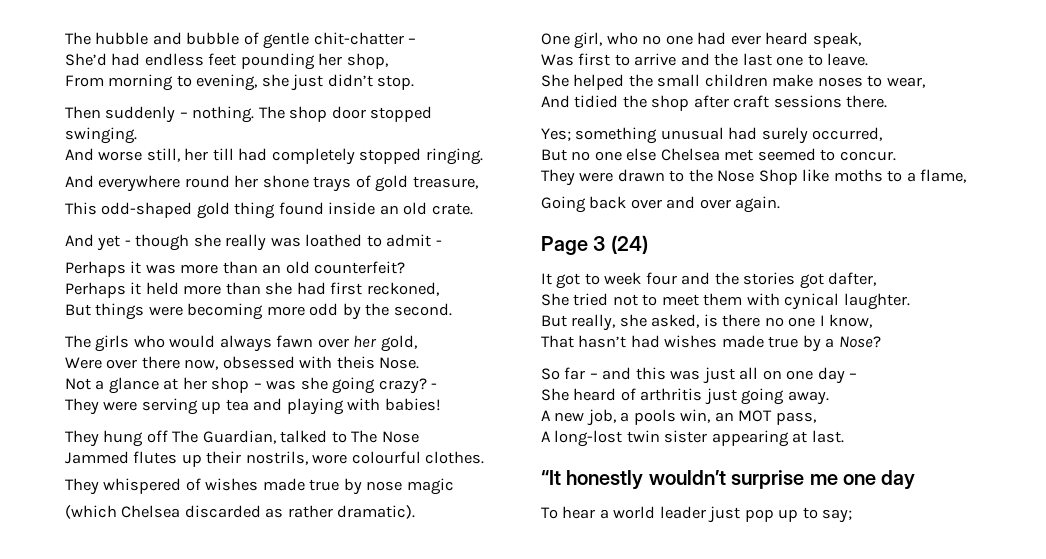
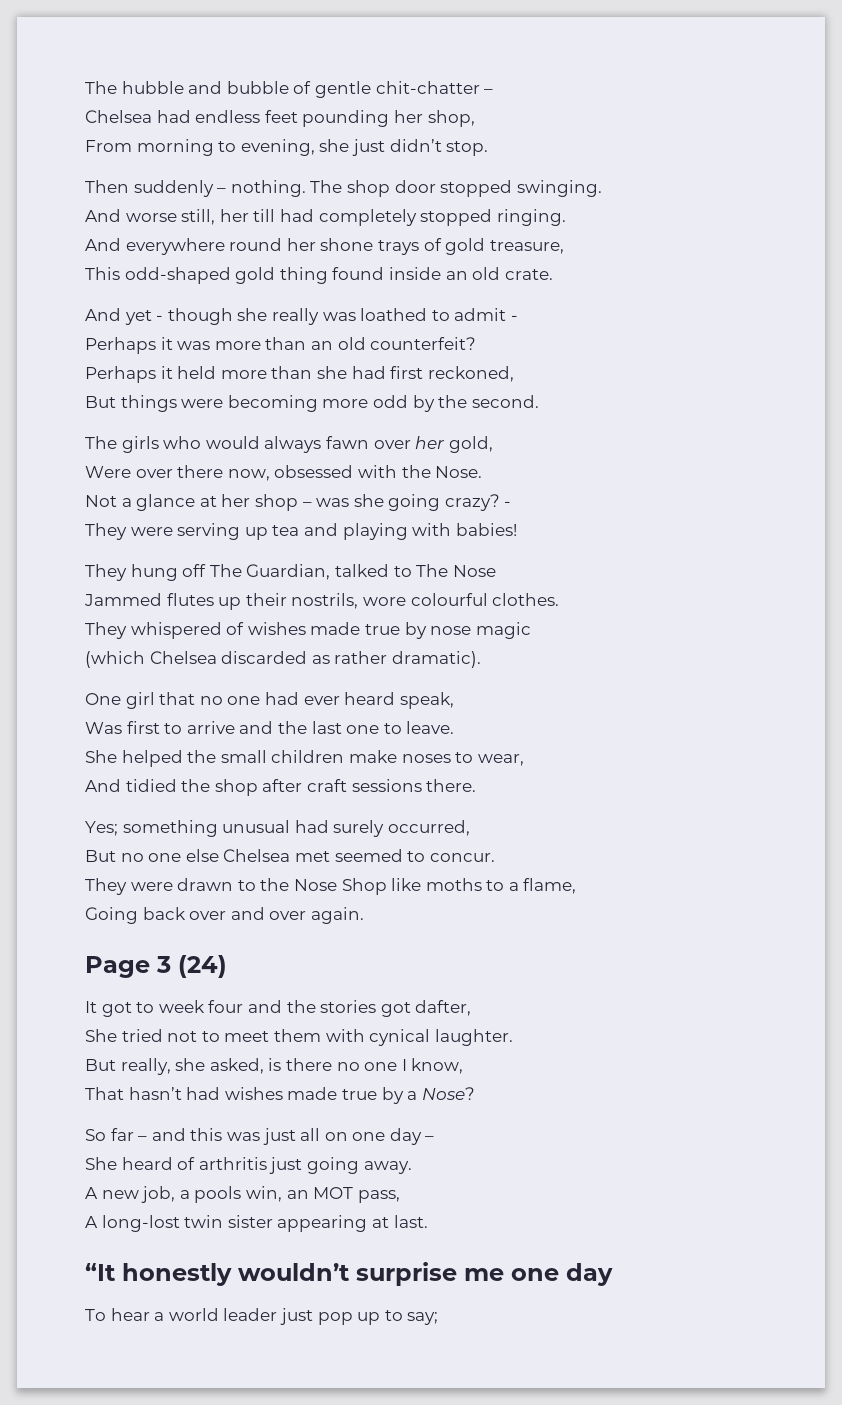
[65,53,107,66] She’d -> [85,110,152,123] Chelsea
[336,356,375,369] theis -> [401,465,431,478] the
[574,32,638,49] girl, who -> [125,692,196,709] girl that

